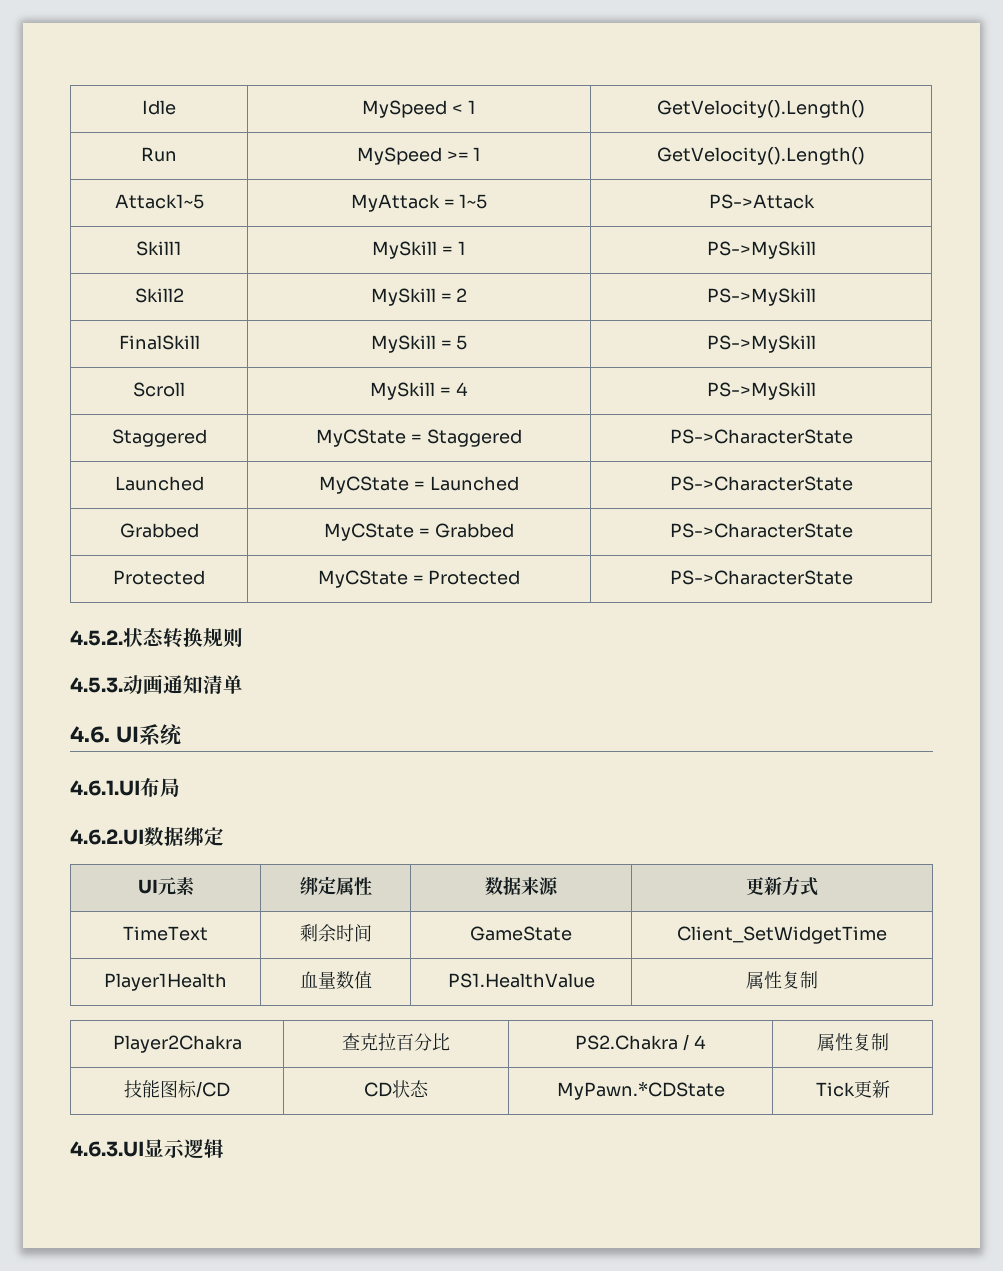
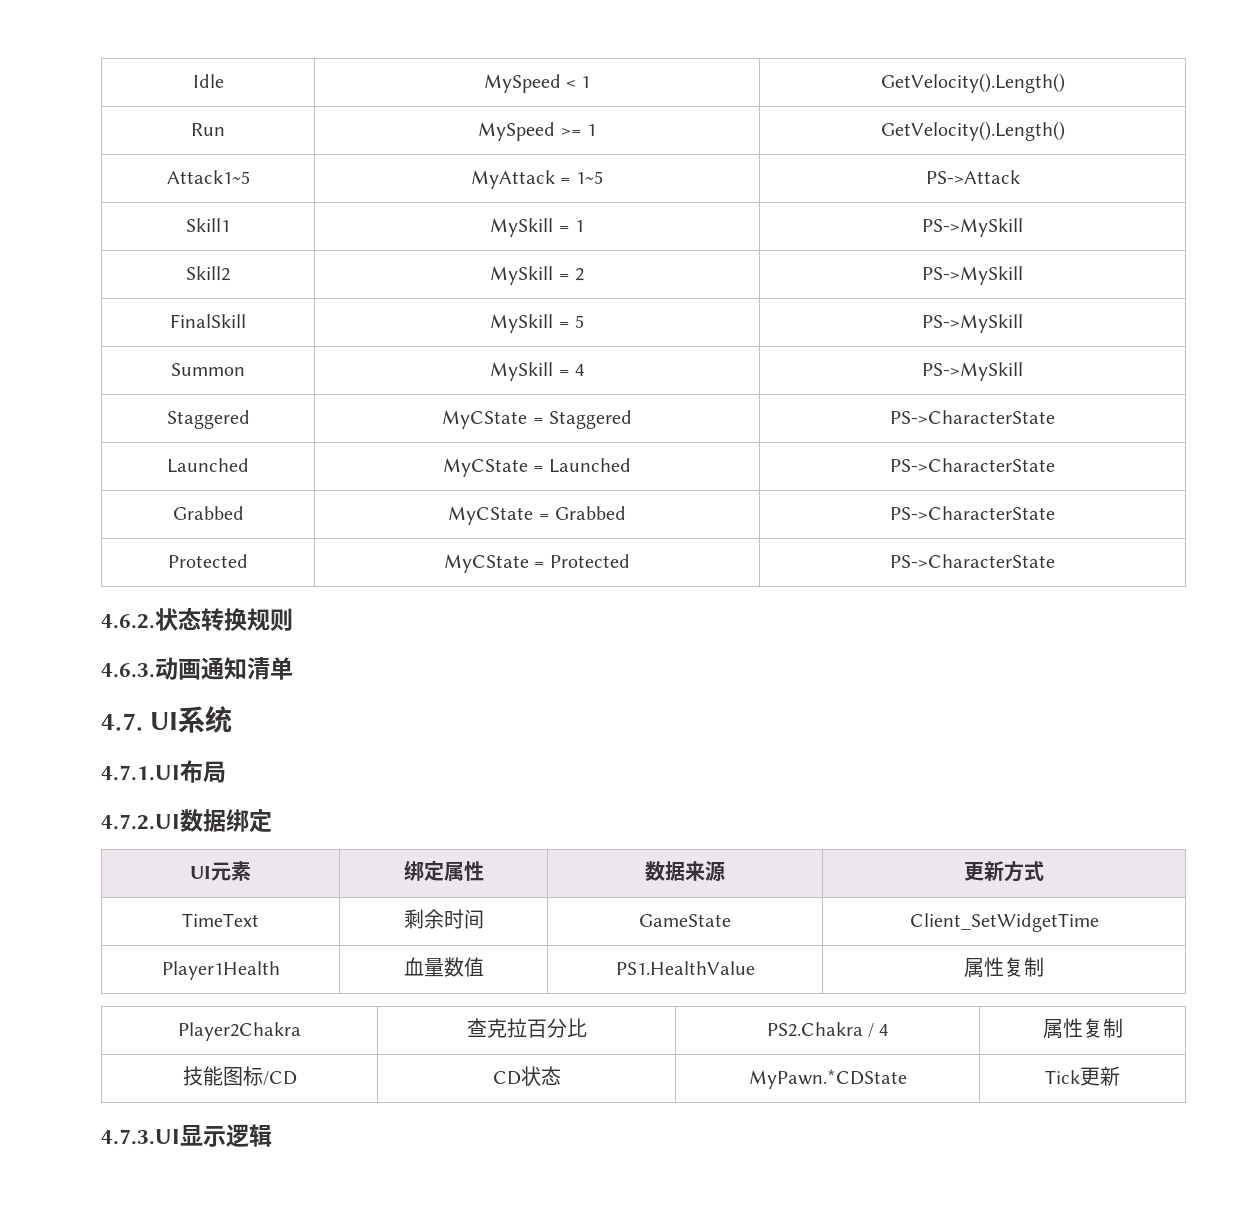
[133,382,185,397] Scroll -> [171,363,245,376] Summon
[70,630,123,646] 4.5.2. -> [101,614,155,629] 4.6.2.
[70,677,123,693] 4.5.3. -> [101,663,155,678] 4.6.3.
[70,726,110,743] 4.6. -> [101,713,143,731] 4.7.
[70,780,140,796] 4.6.1.UI -> [101,765,180,781] 4.7.1.UI
[70,829,144,845] 4.6.2.UI -> [101,814,180,830] 4.7.2.UI
[70,1141,144,1157] 4.6.3.UI -> [101,1129,180,1145] 4.7.3.UI

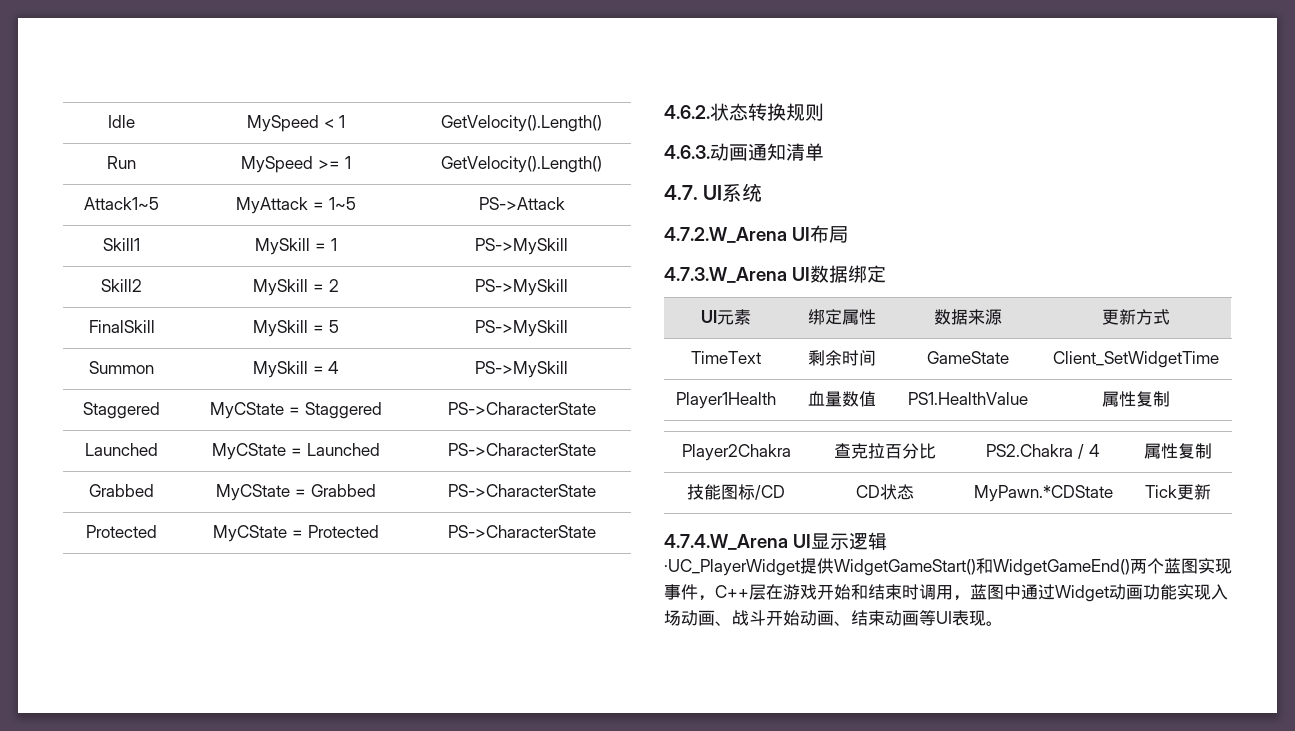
[101,765,180,781] 4.7.1.UI -> [664,227,810,243] 4.7.2.W_Arena UI
[101,814,180,830] 4.7.2.UI -> [664,267,810,283] 4.7.3.W_Arena UI
[101,1129,180,1145] 4.7.3.UI -> [664,534,811,550] 4.7.4.W_Arena UI
(272, 1135) none -> [664,558,1232,576] [664,584,1228,602] [664,610,1003,626] // ·UC_PlayerWidget提供WidgetGameStart()和WidgetGameEnd()两个蓝图实现事件，C++层在游戏开始和结束时调用，蓝图中通过Widget动画功能实现入场动画、战斗开始动画、结束动画等UI表现。

